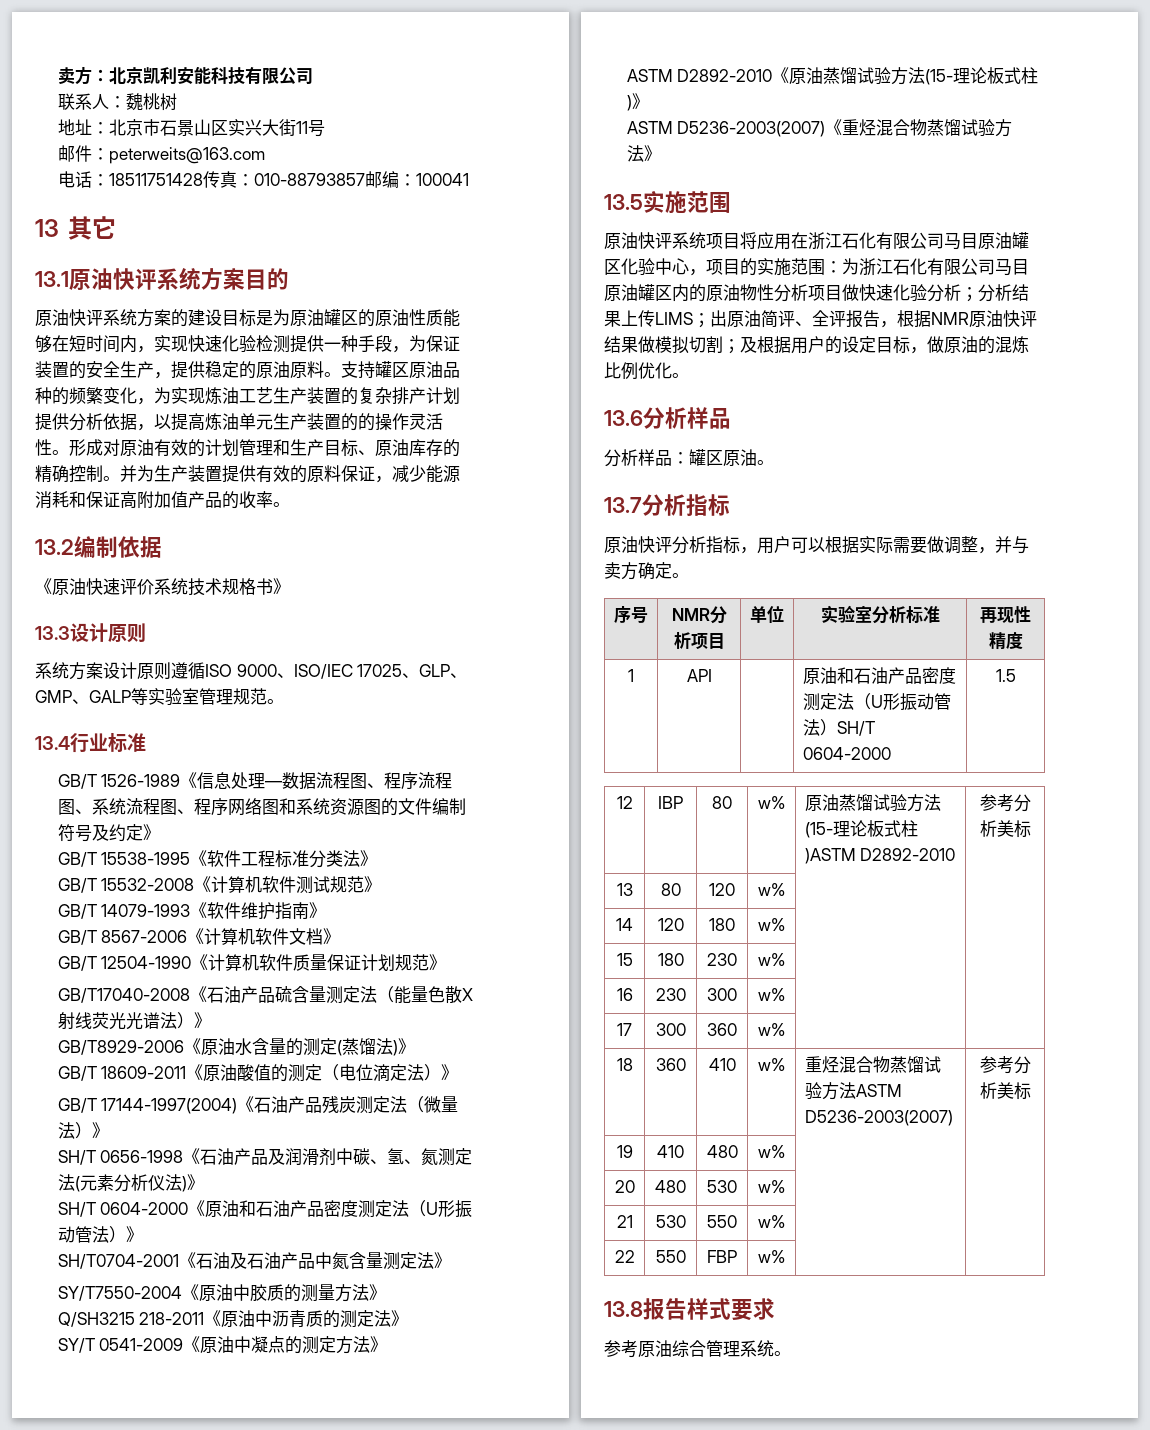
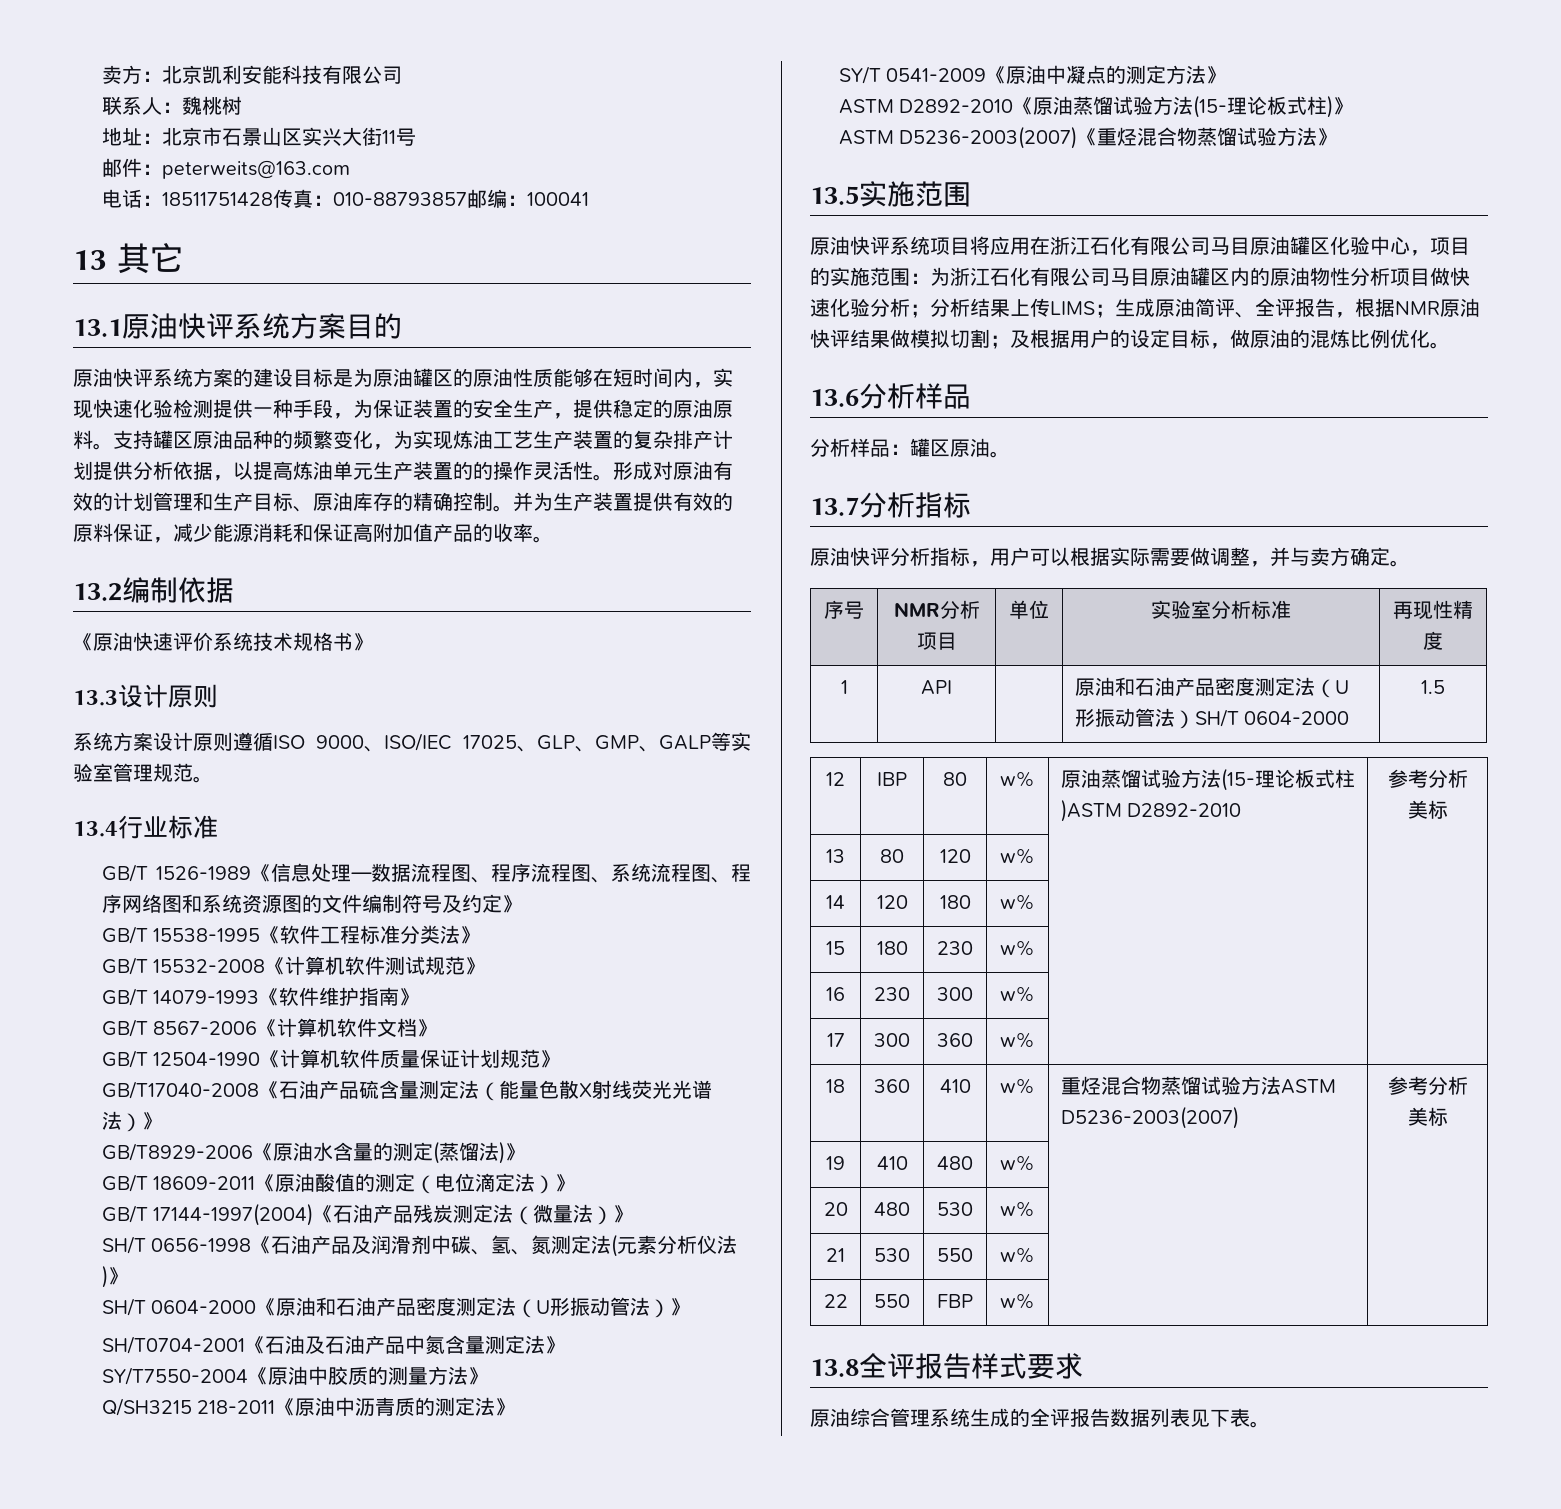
[710,310,727,327] 出 -> [1115,298,1155,317] 生成
(643, 1309) none -> [859,1353,915,1379] 全评
[604,1340,638,1358] 参考 -> (1083, 1366) none
(774, 1348) none -> [970,1408,1250,1427] 生成的全评报告数据列表见下表

